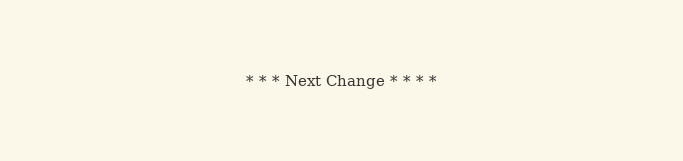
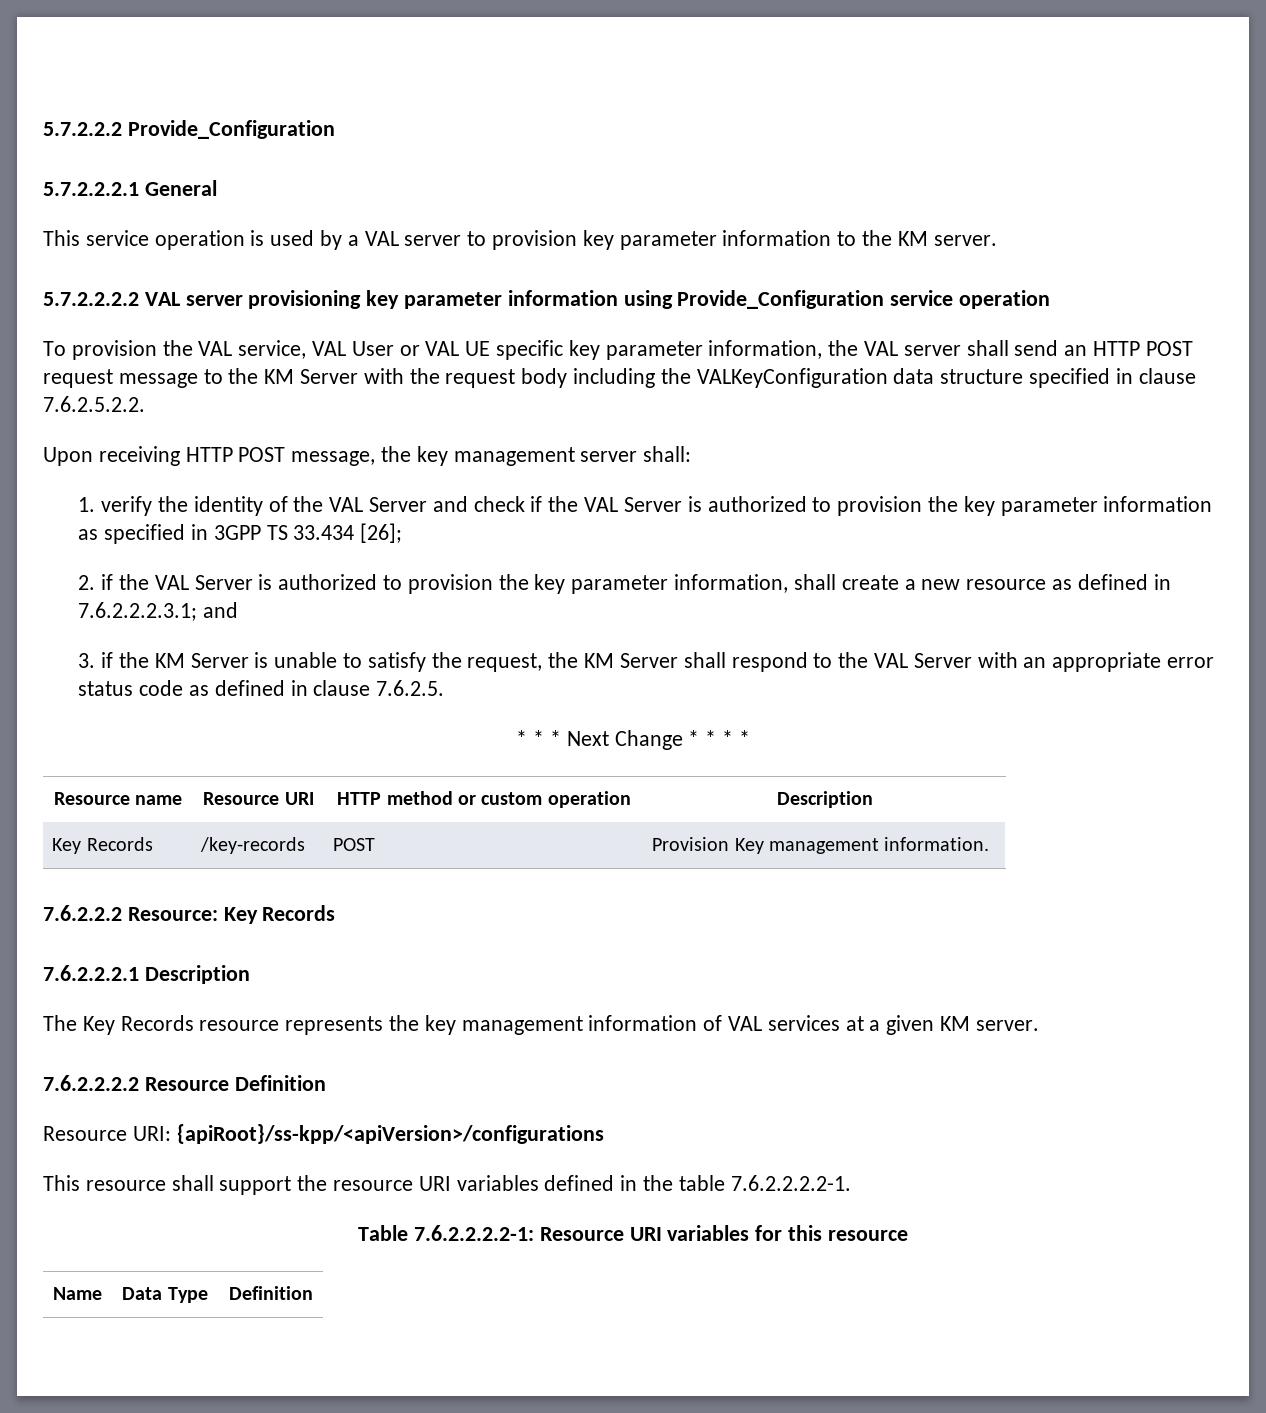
(246, 80) none -> [43,120,335,139] [43,180,217,196] [43,230,997,250] [43,290,1051,309] [43,340,1193,360] [43,368,1196,388] [43,396,145,412] [43,446,692,466] [78,496,1213,516] [78,523,403,544] [78,574,1171,594] [78,602,239,621] [78,652,1214,672] [78,680,445,696] 5.7.2.2.2 Provide_Configuration // 5.7.2.2.2.1 General // This service operation is used by a VAL server to provision key parameter information to the KM server. // 5.7.2.2.2.2 VAL server provisioning key parameter information using Provide_Configuration service operation // To provision the VAL service, VAL User or VAL UE specific key parameter information, the VAL server shall send an HTTP POST request message to the KM Server with the request body including the VALKeyConfiguration data structure specified in clause 7.6.2.5.2.2. // Upon receiving HTTP POST message, the key management server shall: // 1. verify the identity of the VAL Server and check if the VAL Server is authorized to provision the key parameter information as specified in 3GPP TS 33.434 [26]; // 2. if the VAL Server is authorized to provision the key parameter information, shall create a new resource as defined in 7.6.2.2.2.3.1; and // 3. if the KM Server is unable to satisfy the request, the KM Server shall respond to the VAL Server with an appropriate error status code as defined in clause 7.6.2.5. //
(437, 80) none -> [53,792,183,805] [203,792,314,805] [337,791,631,808] [776,791,873,808] [52,837,153,854] [200,837,306,854] [333,838,376,851] [652,837,990,854] [43,905,336,924] [43,965,250,984] [43,1015,1039,1035] [43,1075,326,1091] [43,1124,604,1144] [43,1175,851,1195] [358,1225,908,1241] [53,1287,102,1300] [122,1287,208,1303] [228,1286,313,1300] // Resource name | Resource URI | HTTP method or custom operation | Description // Key Records | /key-records | POST | Provision Key management information. // 7.6.2.2.2 Resource: Key Records // 7.6.2.2.2.1 Description // The Key Records resource represents the key management information of VAL services at a given KM server. // 7.6.2.2.2.2 Resource Definition // Resource URI: {apiRoot}/ss-kpp/<apiVersion>/configurations // This resource shall support the resource URI variables defined in the table 7.6.2.2.2.2-1. // Table 7.6.2.2.2.2-1: Resource URI variables for this resource // Name | Data Type | Definition

